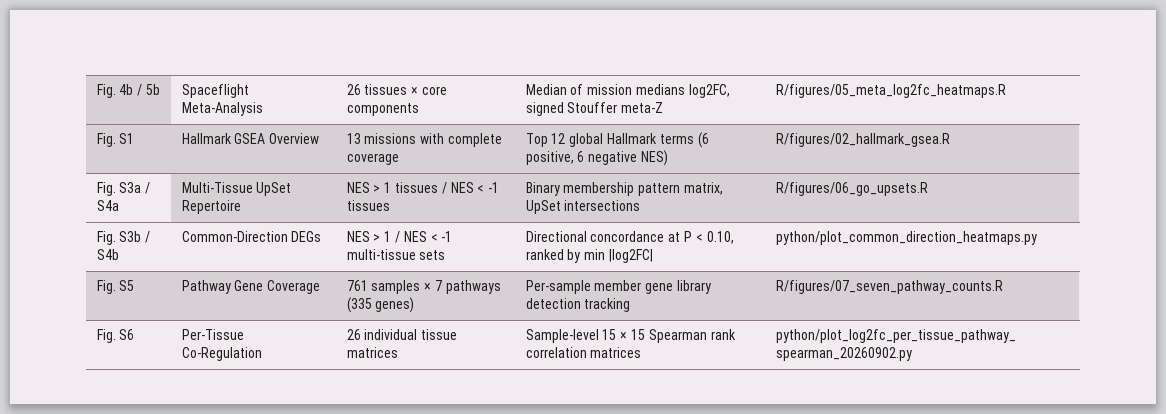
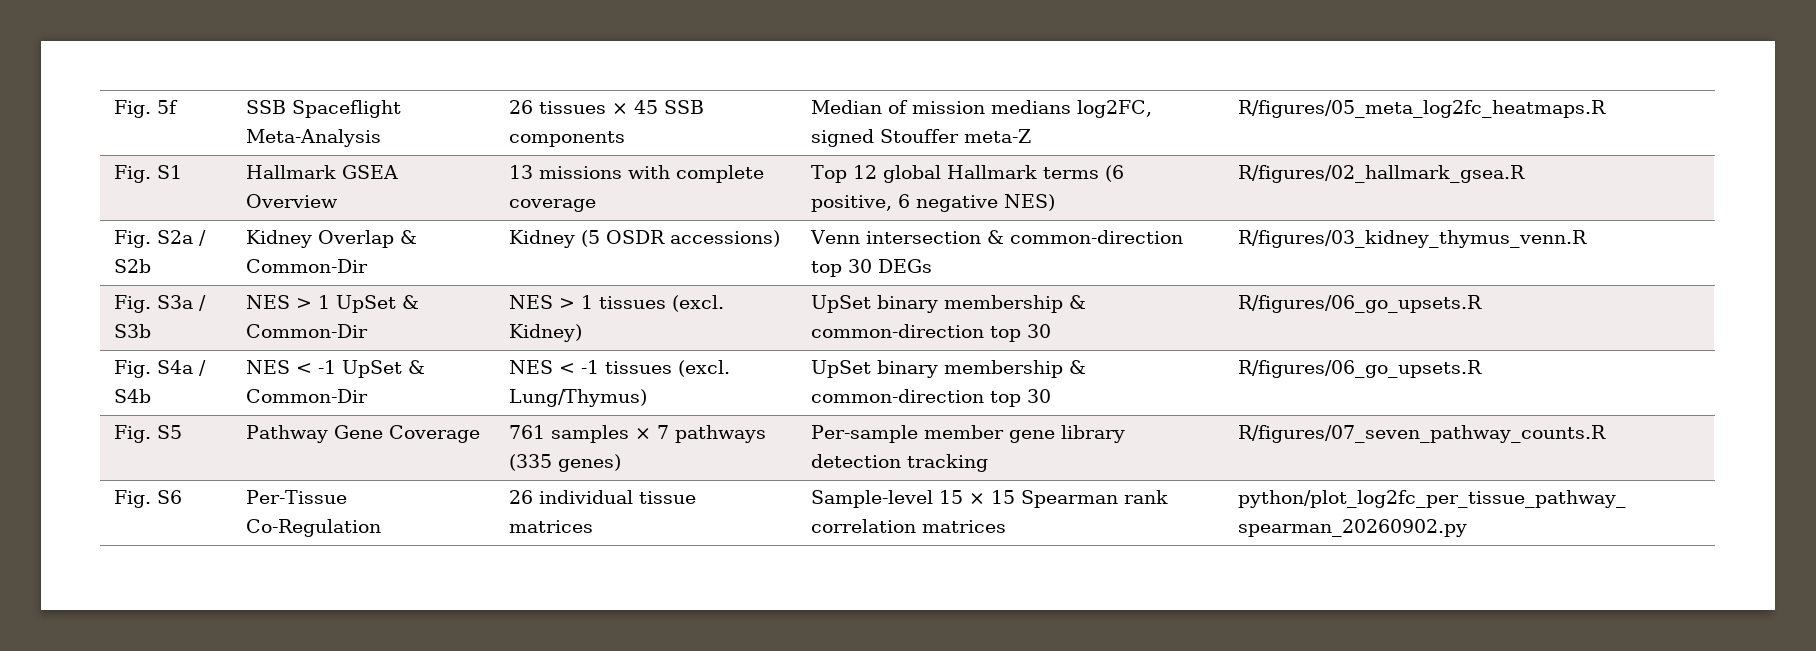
[96,84,160,98] Fig. 4b / 5b | -> [114,100,179,118] [246,100,287,114] Fig. 5f | SSB
[421,86,447,95] core -> [634,100,705,114] 45 SSB
[119,182,151,194] [96,200,119,211] [181,182,292,196] [181,200,241,214] [346,182,500,194] [346,200,390,211] [525,182,723,196] [525,200,641,214] [775,182,928,196] [96,231,151,245] [96,249,119,260] [181,231,322,242] [346,231,453,243] [346,249,446,260] [525,231,734,244] [525,249,653,263] [775,231,1037,245] S3a / S4a | Multi-Tissue UpSet Repertoire | NES > 1 tissues / NES < -1 tissues | Binary membership pattern matrix, UpSet intersections | R/figures/06_go_upsets.R // Fig. S3b / S4b | Common-Direction DEGs | NES > 1 / NES < -1 multi-tissue sets | Directional concordance at P < 0.10, ranked by min |log2FC| | python/plot_common_direction_heatmaps.py -> [157,230,207,246] [114,259,152,273] [246,230,418,248] [246,259,369,273] [509,230,781,248] [810,230,1184,244] [811,259,933,277] [1238,230,1588,248] [114,295,207,313] [114,324,152,338] [246,295,420,313] [246,324,369,338] [509,295,725,312] [509,324,583,342] [811,295,1087,313] [811,324,1052,342] [1238,295,1483,313] [114,360,207,378] [114,389,152,403] [246,360,426,378] [246,389,369,403] [509,360,731,377] [509,389,648,407] [811,360,1087,378] [811,389,1052,407] [1238,360,1483,378] S2a / S2b | Kidney Overlap & Common-Dir | Kidney (5 OSDR accessions) | Venn intersection & common-direction top 30 DEGs | R/figures/03_kidney_thymus_venn.R // Fig. S3a / S3b | NES > 1 UpSet & Common-Dir | NES > 1 tissues (excl. Kidney) | UpSet binary membership & common-direction top 30 | R/figures/06_go_upsets.R // Fig. S4a / S4b | NES < -1 UpSet & Common-Dir | NES < -1 tissues (excl. Lung/Thymus) | UpSet binary membership & common-direction top 30 | R/figures/06_go_upsets.R

